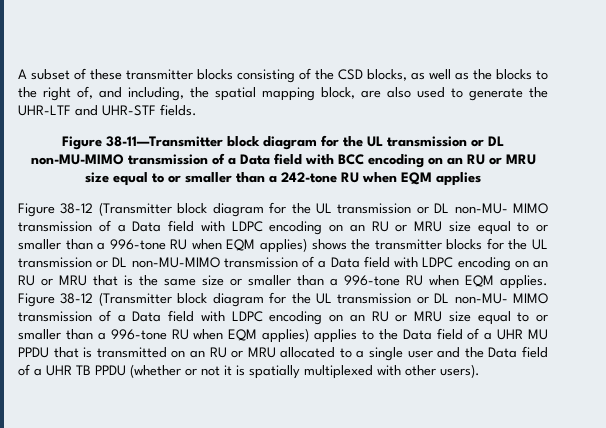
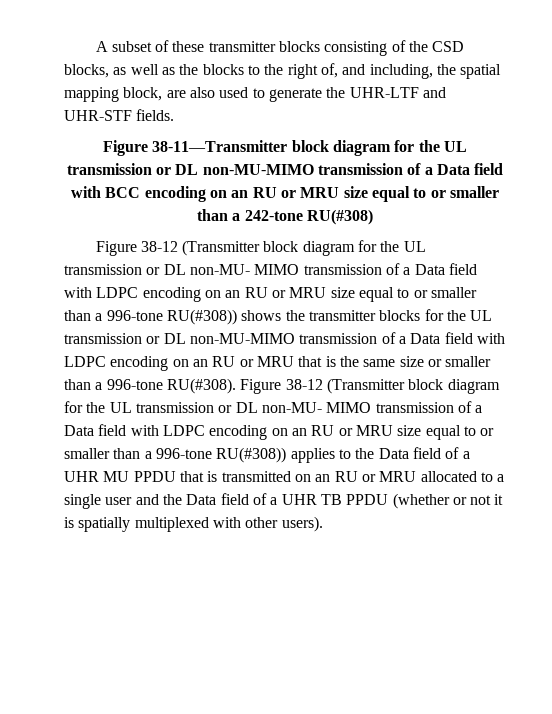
[341,172,481,186] RU when EQM applies -> [306,209,373,225] RU(#308)
[170,238,308,253] RU when EQM applies) -> [166,309,237,325] RU(#308))
[406,275,548,289] RU when EQM applies. -> [166,378,236,394] RU(#308).
[171,328,310,343] RU when EQM applies) -> [216,447,287,463] RU(#308))

